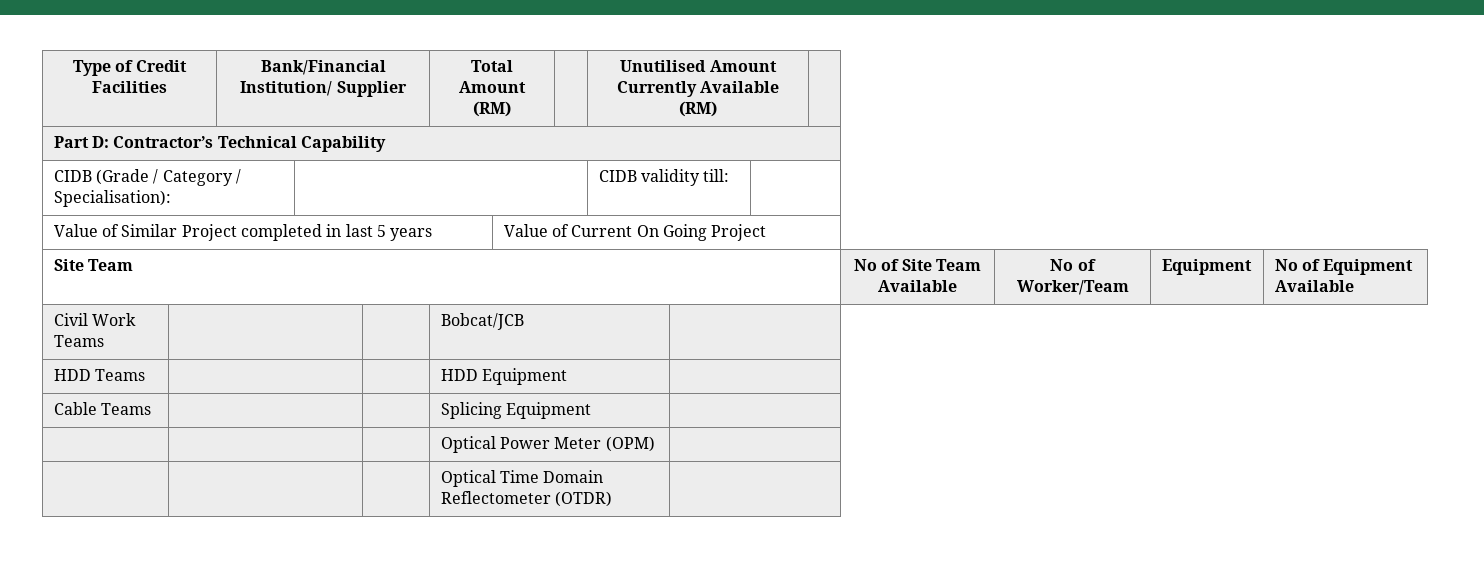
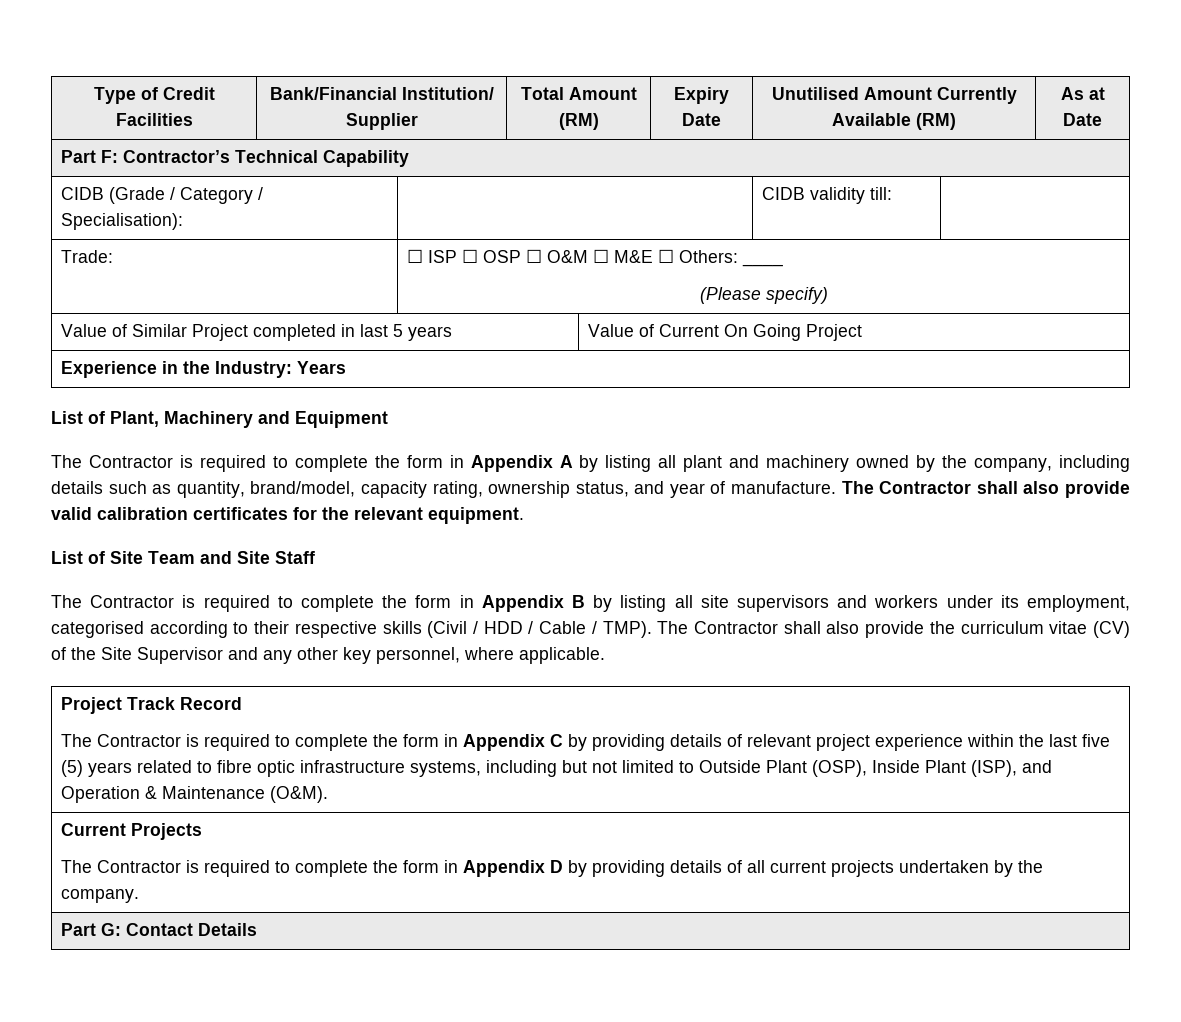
(511, 109) none -> [674,87,729,104] [682,113,721,126] Expiry Date
[53,136,110,148] // Part D: -> [1060,87,1105,100] [1063,113,1102,126] [61,150,119,163] As at Date // Part F:
(730, 175) none -> [61,250,114,263] [407,249,739,263] [742,263,784,267] [699,287,828,304] // Trade: | ☐ ISP ☐ OSP ☐ O&M ☐ M&E ☐ Others: ____ // (Please specify)
[53,259,134,271] [853,259,982,271] [878,280,957,292] [1050,259,1096,271] [1016,280,1129,295] [1161,259,1252,275] [1274,259,1414,275] [1274,280,1354,292] [53,313,137,326] [53,335,104,347] [440,313,524,330] [53,369,146,381] [440,368,568,385] [53,402,152,415] [440,402,592,419] [440,436,655,453] [440,470,604,487] [440,491,613,507] Site Team | No of Site Team Available | No of Worker/Team | Equipment | No of Equipment Available // Civil Work Teams | | | Bobcat/JCB | // HDD Teams | | | HDD Equipment | // Cable Teams | | | Splicing Equipment | // | | | Optical Power Meter (OPM) | // | | | Optical Time Domain Reflectometer (OTDR) | -> [61,361,347,378] [51,411,388,428] [51,455,1131,472] [51,481,1131,498] [51,507,524,524] [51,551,315,564] [51,595,1131,612] [51,621,1130,638] [51,647,605,664] [61,697,243,714] [61,734,1111,751] [61,760,1053,777] [61,786,329,803] [61,823,203,840] [61,860,1044,877] [61,889,140,903] [61,923,258,936] Experience in the Industry: Years // List of Plant, Machinery and Equipment // The Contractor is required to complete the form in Appendix A by listing all plant and machinery owned by the company, including details such as quantity, brand/model, capacity rating, ownership status, and year of manufacture. The Contractor shall also provide valid calibration certificates for the relevant equipment. // List of Site Team and Site Staff // The Contractor is required to complete the form in Appendix B by listing all site supervisors and workers under its employment, categorised according to their respective skills (Civil / HDD / Cable / TMP). The Contractor shall also provide the curriculum vitae (CV) of the Site Supervisor and any other key personnel, where applicable. // Project Track Record // The Contractor is required to complete the form in Appendix C by providing details of relevant project experience within the last five (5) years related to fibre optic infrastructure systems, including but not limited to Outside Plant (OSP), Inside Plant (ISP), and Operation & Maintenance (O&M). // Current Projects // The Contractor is required to complete the form in Appendix D by providing details of all current projects undertaken by the company. // Part G: Contact Details

